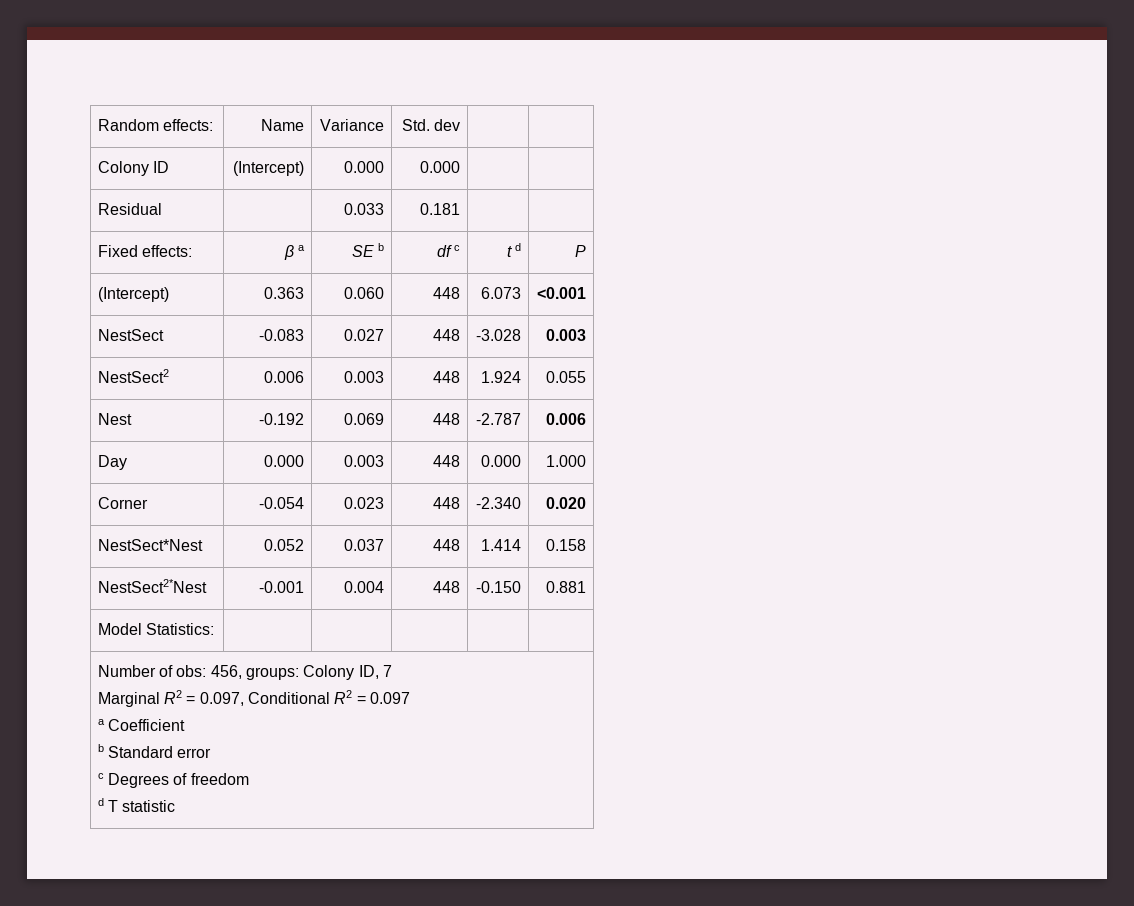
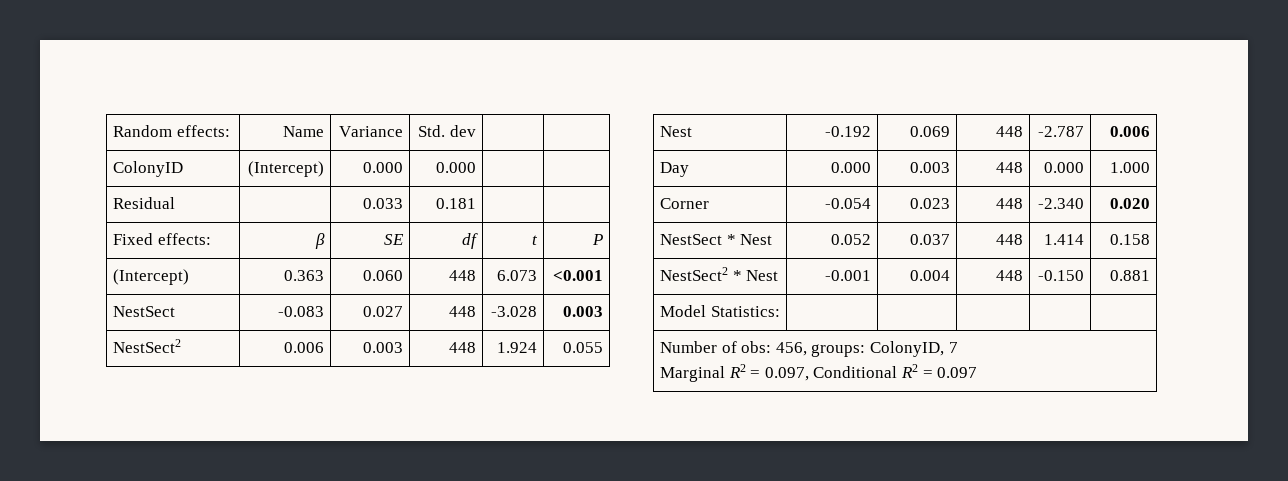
[97,161,169,176] Colony ID -> [113,161,184,177] ColonyID
[298,245,306,251] a -> (325, 241) none
[378,243,385,251] b -> (404, 239) none
[454,245,461,251] c -> (478, 241) none
[515,243,522,251] d -> (538, 240) none
[97,539,203,551] NestSect*Nest -> [660,234,773,245] NestSect * Nest
[97,579,207,593] NestSect2*Nest -> [660,267,779,281] NestSect2 * Nest
[303,665,379,680] Colony ID, -> [869,341,944,357] ColonyID,
[97,719,185,731] [97,744,212,758] [97,773,249,788] [97,798,176,812] // a Coefficient // b Standard error // c Degrees of freedom // d T statistic -> (978, 372) none

